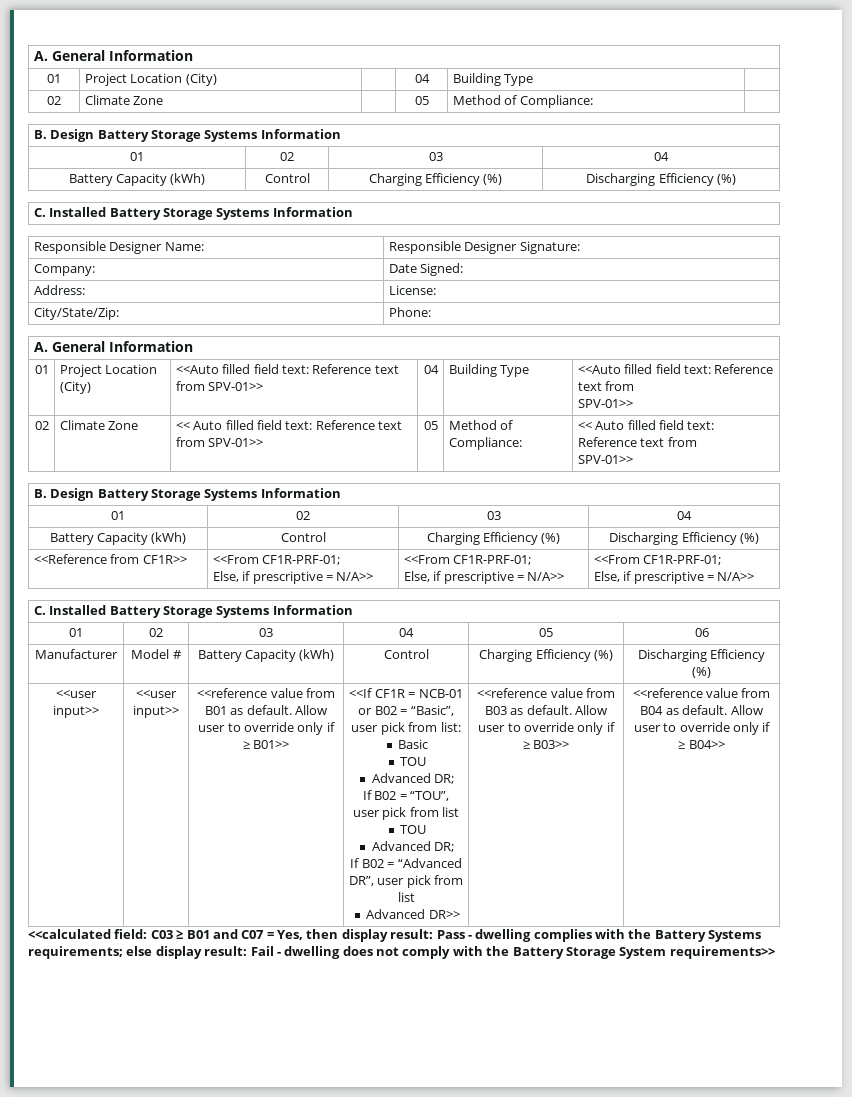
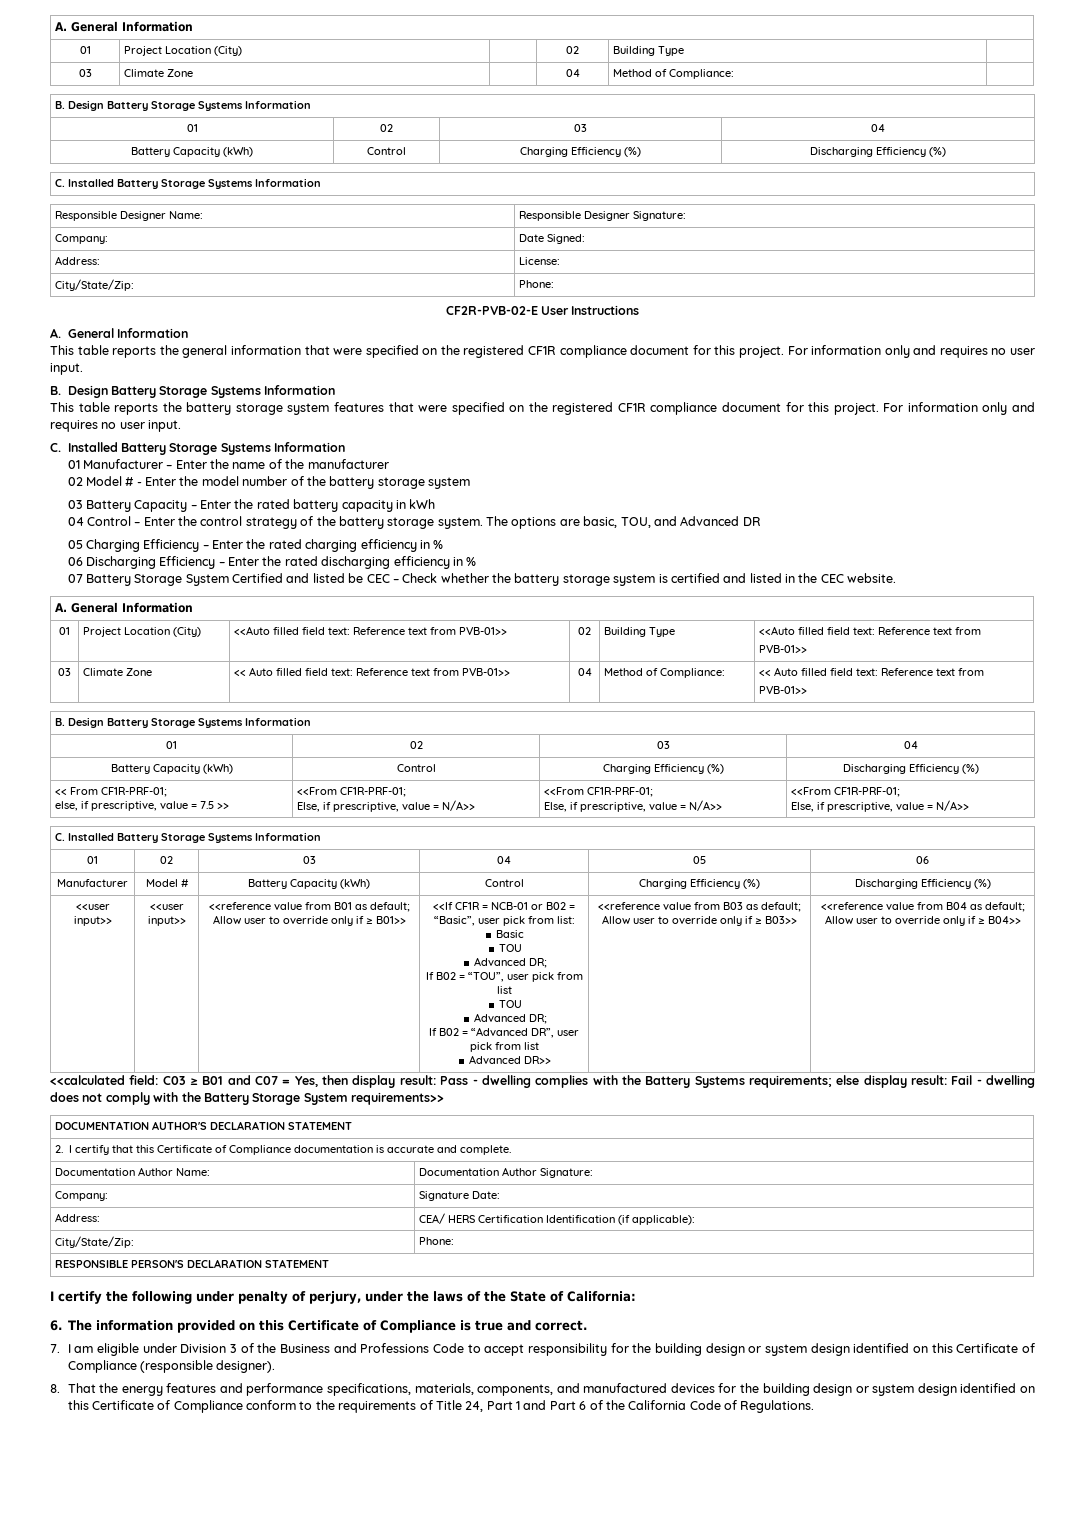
[414,74,430,83] 04 -> [566,46,579,54] 02
[47,96,61,105] 02 -> [78,69,92,77] 03
[414,96,429,105] 05 -> [565,69,580,77] 04
(431, 312) none -> [445,305,640,315] [50,328,188,338] [50,345,1036,358] [50,363,83,375] [50,385,335,398] [50,402,1036,415] [50,420,182,432] [50,442,345,455] [67,459,389,469] [67,476,470,489] [67,499,436,512] [67,516,761,529] [67,539,444,552] [67,556,477,569] [67,573,897,586] // CF2R-PVB-02-E User Instructions // A. General Information // This table reports the general information that were specified on the registered CF1R compliance document for this project. For information only and requires no user input. // B. Design Battery Storage Systems Information // This table reports the battery storage system features that were specified on the registered CF1R compliance document for this project. For information only and requires no user input. // C. Installed Battery Storage Systems Information // 01 Manufacturer – Enter the name of the manufacturer // 02 Model # - Enter the model number of the battery storage system // 03 Battery Capacity – Enter the rated battery capacity in kWh // 04 Control – Enter the control strategy of the battery storage system. The options are basic, TOU, and Advanced DR // 05 Charging Efficiency – Enter the rated charging efficiency in % // 06 Discharging Efficiency – Enter the rated discharging efficiency in % // 07 Battery Storage System Certified and listed be CEC – Check whether the battery storage system is certified and listed in the CEC website.
[208,382,264,391] [423,365,439,374] SPV-01>> | 04 -> [459,627,508,635] [578,627,591,635] PVB-01>> | 02
[577,399,633,408] [34,421,49,430] SPV-01>> // 02 -> [759,645,808,653] [58,668,71,676] PVB-01>> // 03
[208,438,264,447] [423,421,438,430] SPV-01>> | 05 -> [462,668,511,676] [577,668,592,676] PVB-01>> | 04
[577,455,633,464] SPV-01>> -> [759,686,808,694] PVB-01>>
[33,554,187,564] [212,555,341,565] [212,571,374,584] [403,555,532,565] [403,571,565,584] [593,555,722,565] [593,571,704,584] <<Reference from CF1R>> | <<From CF1R-PRF-01; // Else, if prescriptive = N/A>> | <<From CF1R-PRF-01; // Else, if prescriptive = N/A>> | <<From CF1R-PRF-01; // Else, if prescriptive -> [55,787,168,797] [55,801,230,811] [297,787,407,797] [297,800,476,812] [544,787,654,797] [544,800,723,812] [791,787,901,797] [791,802,925,812] << From CF1R-PRF-01; // else, if prescriptive, value = 7.5 >> | <<From CF1R-PRF-01; // Else, if prescriptive, value = N/A>> | <<From CF1R-PRF-01; // Else, if prescriptive, value = N/A>> | <<From CF1R-PRF-01; // Else, if prescriptive, value
[246,705,292,715] default. -> [369,902,410,912] default;
[526,705,572,715] default. -> [761,902,801,912] default;
[682,705,728,715] default. -> [984,902,1025,912] default;
(775, 952) none -> [55,1121,353,1130] [55,1145,511,1155] [55,1167,211,1176] [419,1167,594,1178] [55,1191,109,1201] [419,1191,501,1201] [55,1213,101,1222] [419,1213,696,1225] [55,1236,135,1248] [419,1237,455,1245] [55,1259,330,1268] [50,1291,636,1304] [50,1320,588,1333] [50,1343,1036,1356] [67,1360,276,1373] [50,1383,1035,1396] [67,1400,815,1413] // DOCUMENTATION AUTHOR'S DECLARATION STATEMENT // 2. I certify that this Certificate of Compliance documentation is accurate and complete. // Documentation Author Name: | Documentation Author Signature: // Company: | Signature Date: // Address: | CEA/ HERS Certification Identification (if applicable): // City/State/Zip: | Phone: // RESPONSIBLE PERSON'S DECLARATION STATEMENT // I certify the following under penalty of perjury, under the laws of the State of California: // 6. The information provided on this Certificate of Compliance is true and correct. // 7. I am eligible under Division 3 of the Business and Professions Code to accept responsibility for the building design or system design identified on this Certificate of Compliance (responsible designer). // 8. That the energy features and performance specifications, materials, components, and manufactured devices for the building design or system design identified on this Certificate of Compliance conform to the requirements of Title 24, Part 1 and Part 6 of the California Code of Regulations.

